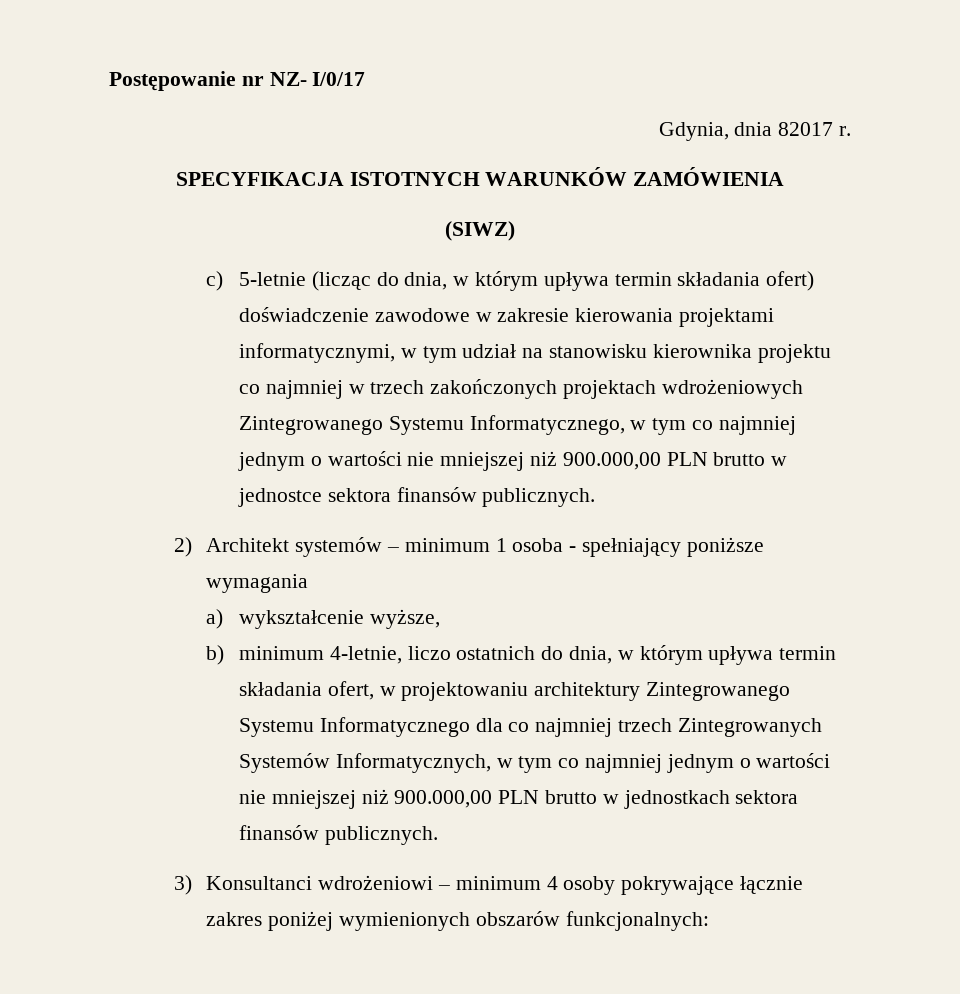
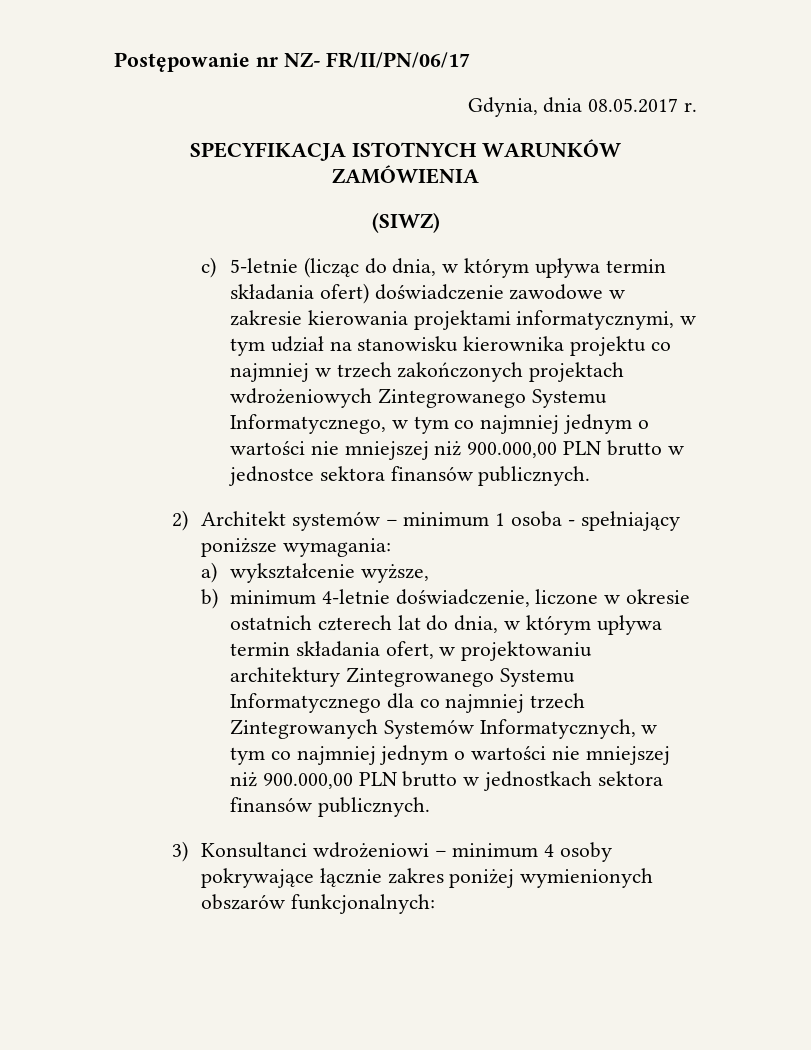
[312,72,366,86] I/0/17 -> [326,52,471,68] FR/II/PN/06/17
[778,122,834,136] 82017 -> [588,98,679,113] 08.05.2017
[206,574,309,593] wymagania -> [282,538,391,557] wymagania:
[329,646,536,664] 4-letnie, liczo ostatnich -> [321,589,690,607] [229,615,421,631] 4-letnie doświadczenie, liczone w okresie ostatnich czterech lat

